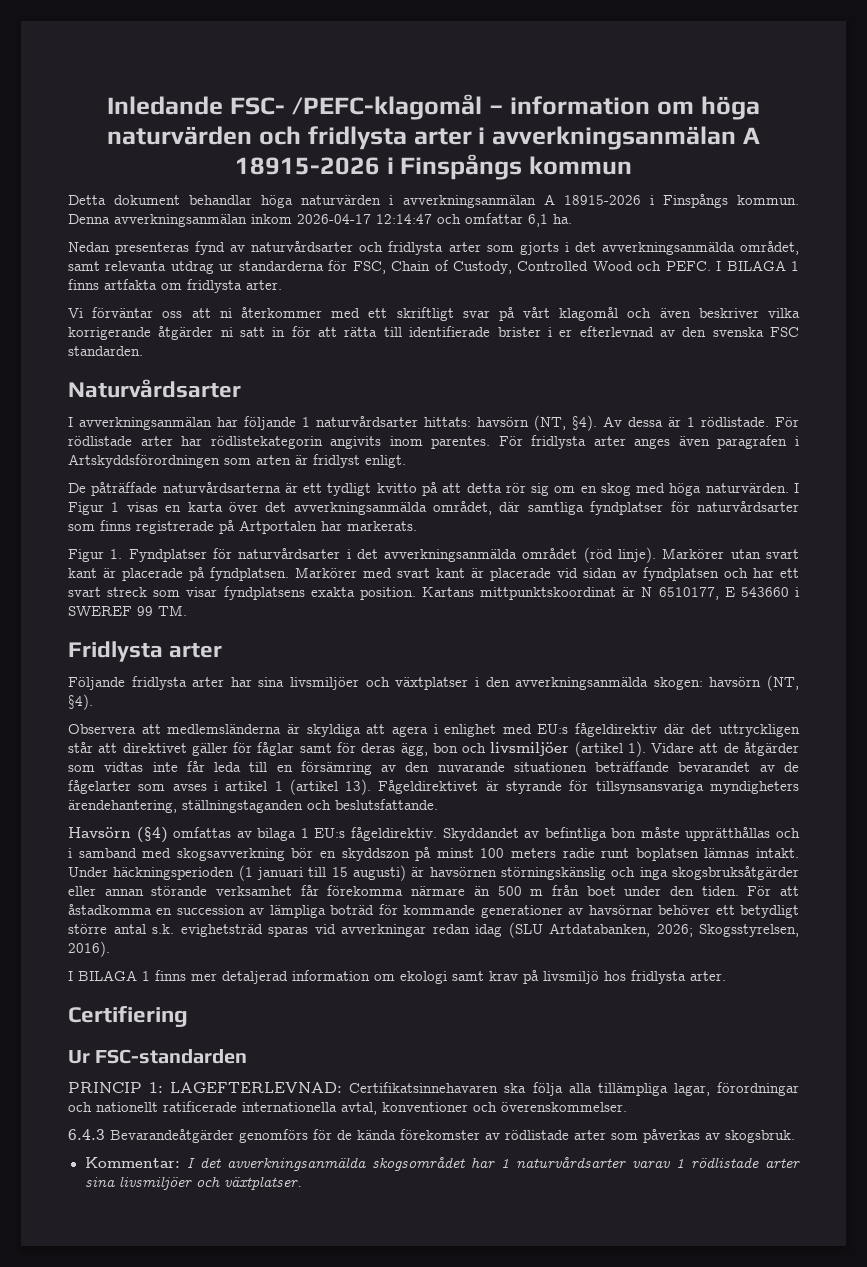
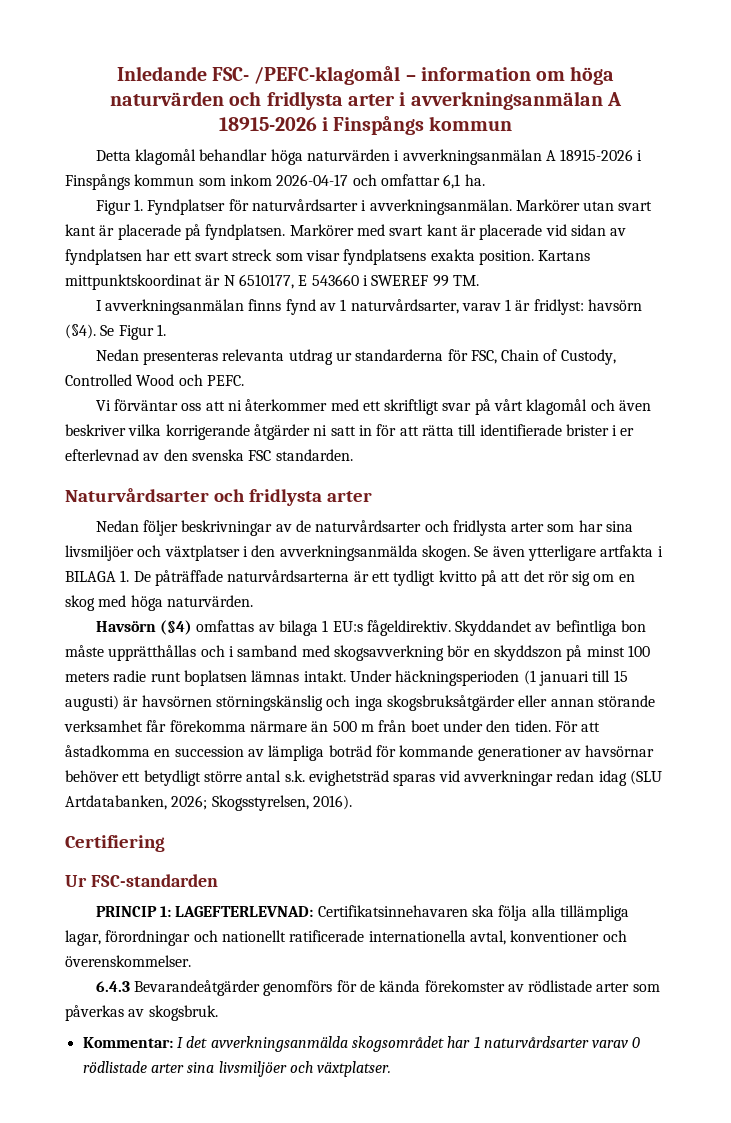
[114,195,181,205] dokument -> [134,149,196,165] klagomål
[737,195,799,205] [68,214,247,227] kommun. Denna avverkningsanmälan -> [134,174,226,186] kommun som
[376,214,432,224] 12:14:47 -> (349, 180) none
[68,241,800,255] [68,261,100,271] Nedan presenteras fynd av naturvårdsarter och fridlysta arter som gjorts i det avverkningsanmälda området, samt -> [95,199,653,215] [65,224,627,240] [65,249,591,265] [65,274,479,290] [95,299,643,315] [65,324,166,340] [95,349,218,365] Figur 1. Fyndplatser för naturvårdsarter i avverkningsanmälan. Markörer utan svart kant är placerade på fyndplatsen. Markörer med svart kant är placerade vid sidan av fyndplatsen har ett svart streck som visar fyndplatsens exakta position. Kartans mittpunktskoordinat är N 6510177, E 543660 i SWEREF 99 TM. // I avverkningsanmälan finns fynd av 1 naturvårdsarter, varav 1 är fridlyst: havsörn (§4). Se Figur 1. // Nedan presenteras
[716,260,799,271] [68,279,282,293] I BILAGA 1 finns artfakta om fridlysta arter. -> (244, 380) none
[68,415,799,431] [68,435,800,449] [68,454,406,468] // I avverkningsanmälan har följande 1 naturvårdsarter hittats: havsörn (NT, §4). Av dessa är 1 rödlistade. För rödlistade arter har rödlistekategorin angivits inom parentes. För fridlysta arter anges även paragrafen i Artskyddsförordningen som arten är fridlyst enligt. // -> [213,489,372,506] [95,520,634,536] [65,545,663,561] [65,570,130,582] och fridlysta arter // Nedan följer beskrivningar av de naturvårdsarter och fridlysta arter som har sina livsmiljöer och växtplatser i den avverkningsanmälda skogen. Se även ytterligare artfakta i BILAGA 1.
[466,483,502,493] detta -> [523,570,545,582] det
[794,483,800,493] [68,501,799,515] [68,520,417,534] [68,547,799,563] [68,567,799,581] [68,586,799,600] [68,605,187,616] [68,641,223,662] [68,675,800,691] [68,694,93,710] [68,723,800,737] [68,741,800,757] [68,761,799,775] [68,779,799,795] [68,799,438,813] I Figur 1 visas en karta över det avverkningsanmälda området, där samtliga fyndplatser för naturvårdsarter som finns registrerade på Artportalen har markerats. // Figur 1. Fyndplatser för naturvårdsarter i det avverkningsanmälda området (röd linje). Markörer utan svart kant är placerade på fyndplatsen. Markörer med svart kant är placerade vid sidan av fyndplatsen och har ett svart streck som visar fyndplatsens exakta position. Kartans mittpunktskoordinat är N 6510177, E 543660 i SWEREF 99 TM. // Fridlysta arter // Följande fridlysta arter har sina livsmiljöer och växtplatser i den avverkningsanmälda skogen: havsörn (NT, §4). // Observera att medlemsländerna är skyldiga att agera i enlighet med EU:s fågeldirektiv där det uttryckligen står att direktivet gäller för fåglar samt för deras ägg, bon och livsmiljöer (artikel 1). Vidare att de åtgärder som vidtas inte får leda till en försämring av den nuvarande situationen beträffande bevarandet av de fågelarter som avses i artikel 1 (artikel 13). Fågeldirektivet är styrande för tillsynsansvariga myndigheters ärendehantering, ställningstaganden och beslutsfattande. -> (253, 601) none
[68,970,726,984] // I BILAGA 1 finns mer detaljerad information om ekologi samt krav på livsmiljö hos fridlysta arter. -> (352, 802) none
[675,1158,684,1168] 1 -> [632,1037,641,1048] 0

